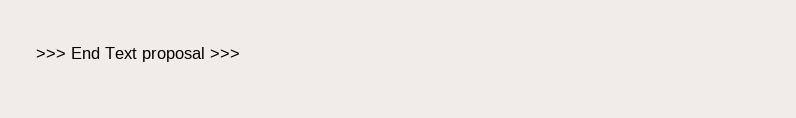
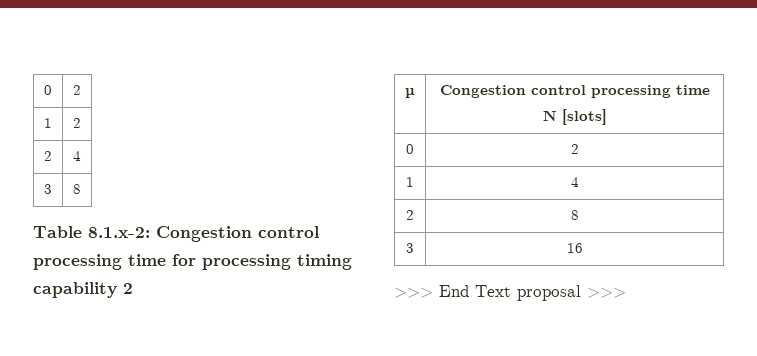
(36, 54) none -> [44,85,52,95] [73,85,81,95] [44,118,52,128] [73,118,81,128] [44,151,52,161] [73,151,81,161] [44,184,52,194] [73,184,81,194] [33,226,319,242] [33,254,352,270] [33,282,133,298] [405,88,415,99] [439,85,710,98] [542,109,607,125] [406,144,414,154] [570,144,579,154] [406,177,414,187] [570,177,579,187] [406,210,414,220] [570,210,579,220] [406,243,414,253] [566,243,583,253] 0 | 2 // 1 | 2 // 2 | 4 // 3 | 8 // Table 8.1.x-2: Congestion control processing time for processing timing capability 2 // µ | Congestion control processing time N [slots] // 0 | 2 // 1 | 4 // 2 | 8 // 3 | 16 //

